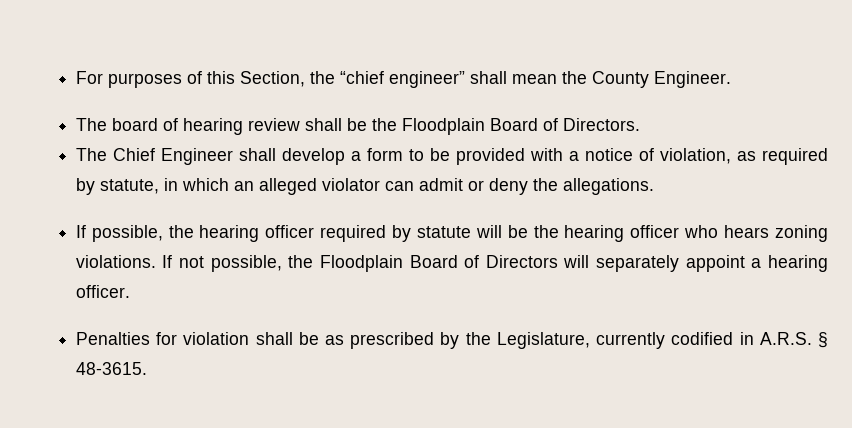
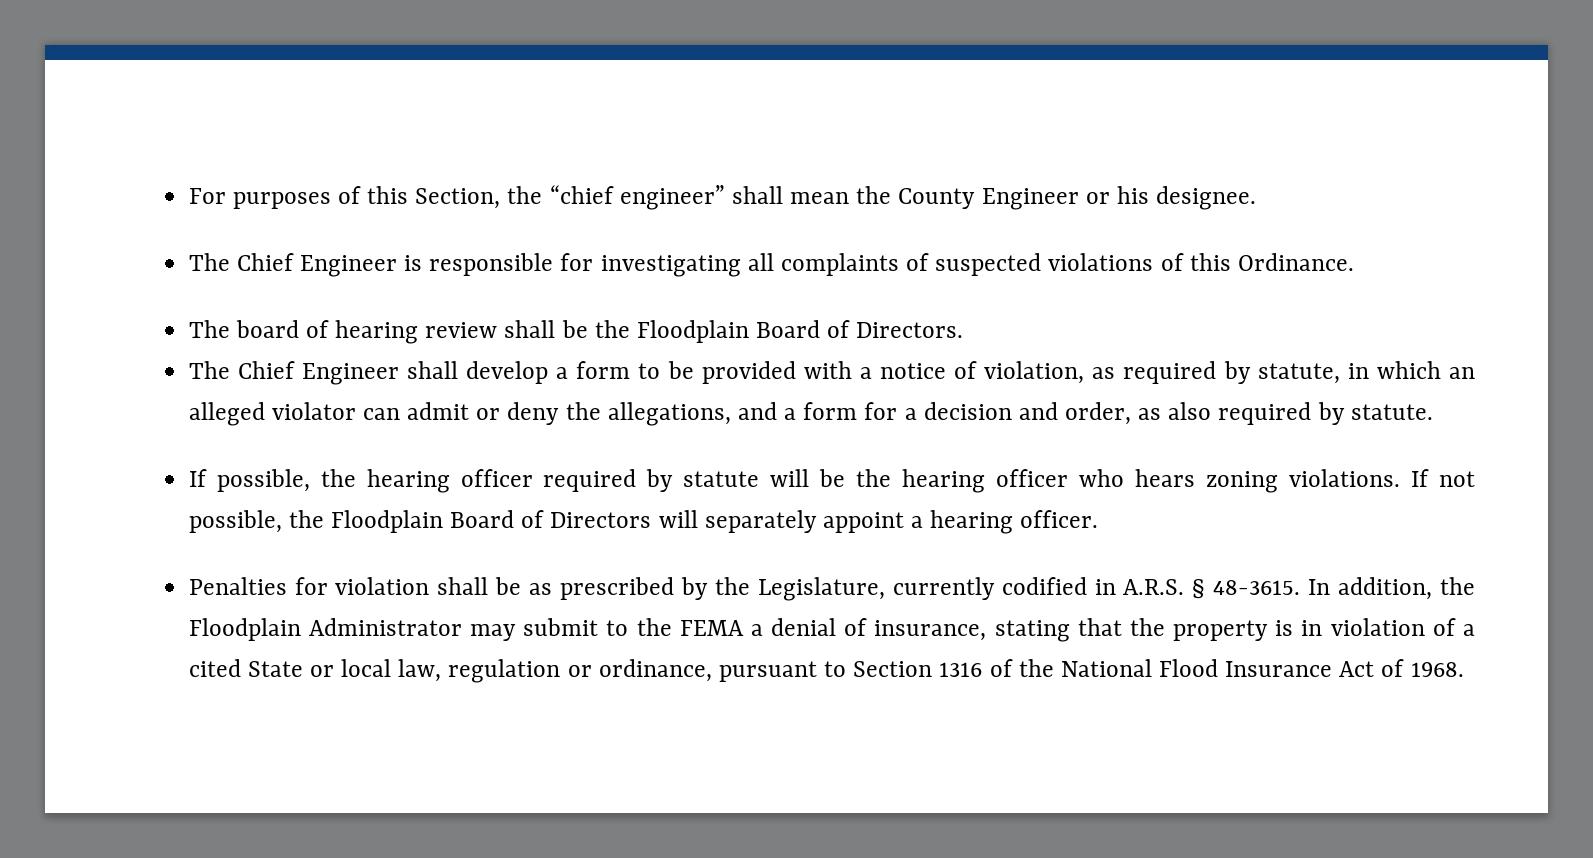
[653,71,731,88] Engineer. -> [981,186,1256,210] [188,253,1354,277] Engineer or his designee. // The Chief Engineer is responsible for investigating all complaints of suspected violations of this Ordinance.
[562,178,654,195] allegations. -> [607,402,1433,426] allegations, and a form for a decision and order, as also required by statute.
(147, 368) none -> [1308,577,1476,600] [188,618,1475,642] [188,659,1464,683] In addition, the Floodplain Administrator may submit to the FEMA a denial of insurance, stating that the property is in violation of a cited State or local law, regulation or ordinance, pursuant to Section 1316 of the National Flood Insurance Act of 1968.

